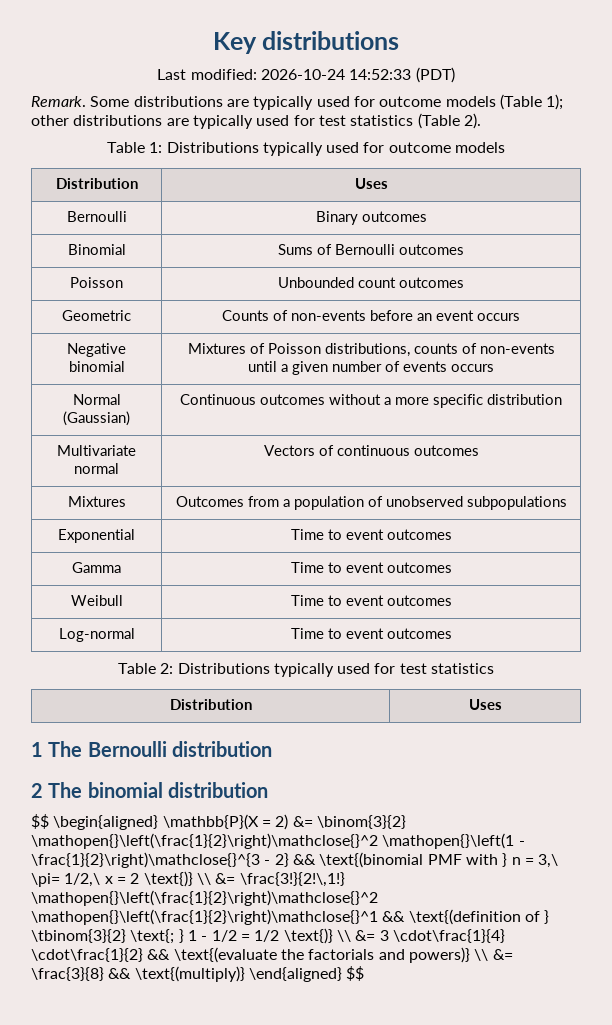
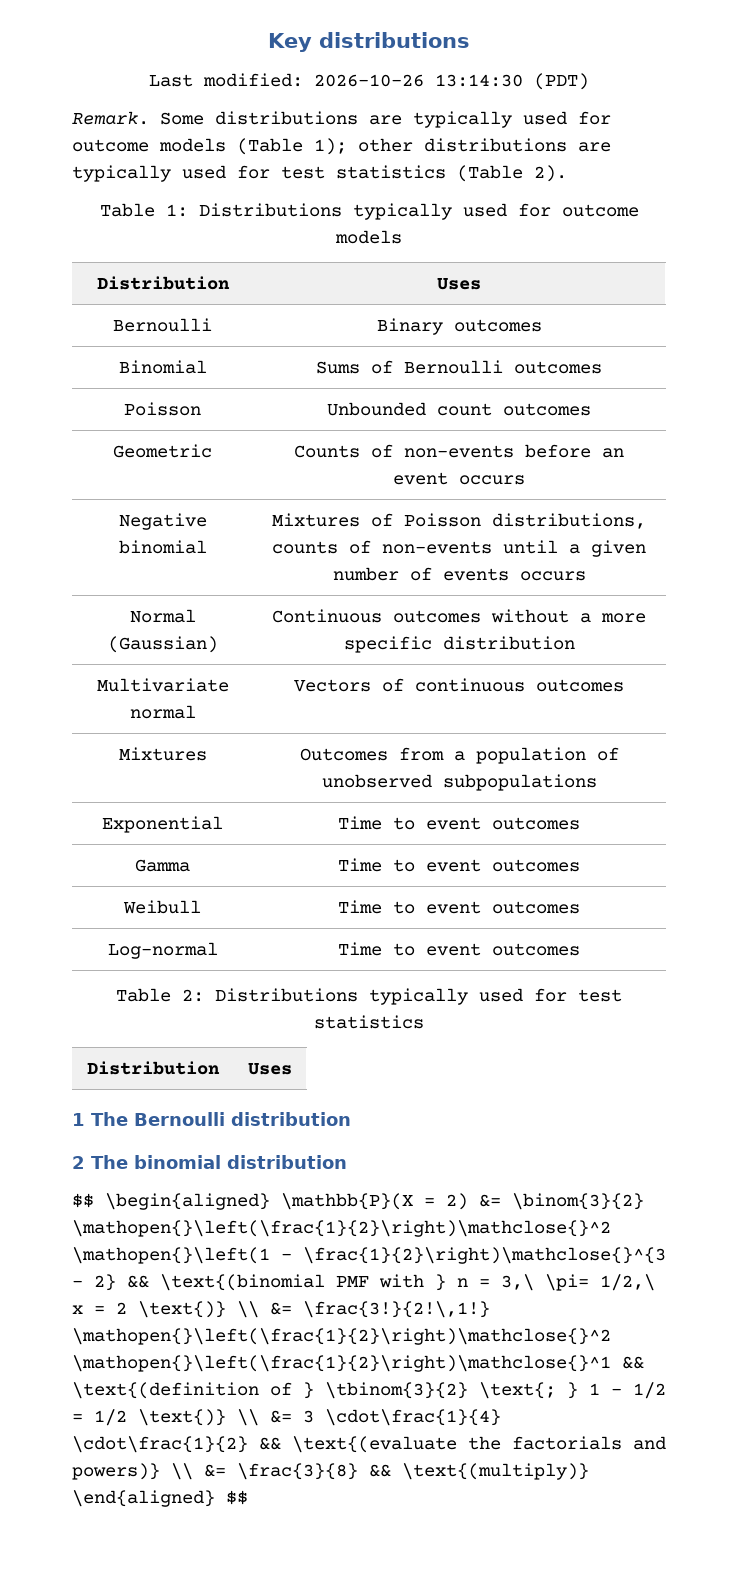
[261,69,412,80] 2026-10-24 14:52:33 -> [314,74,523,87] 2026-10-26 13:14:30

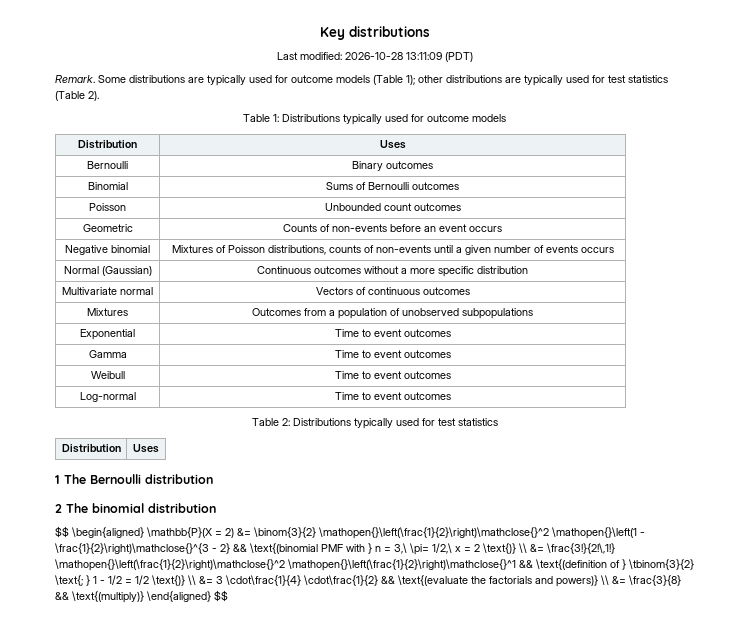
[314,74,523,87] 2026-10-26 13:14:30 -> [344,52,442,60] 2026-10-28 13:11:09

